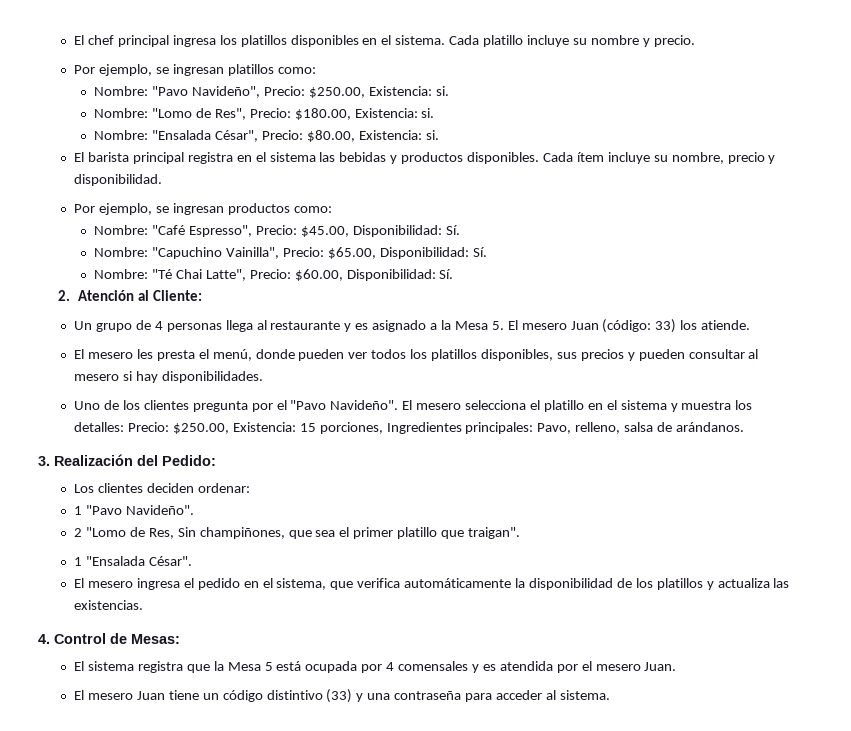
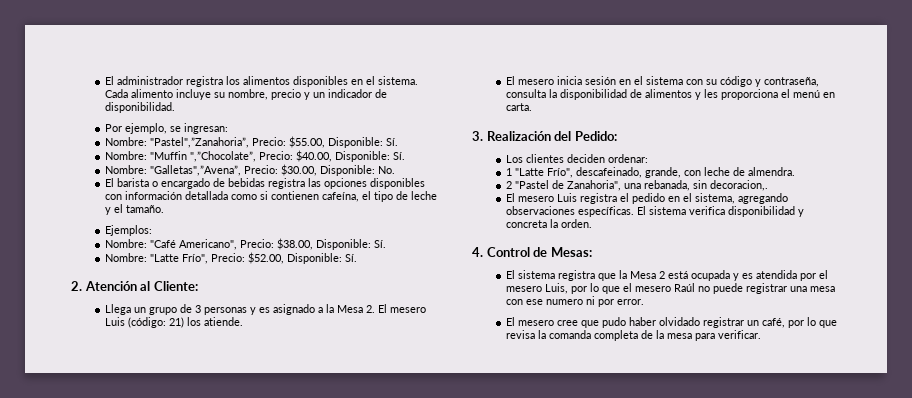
[74,35,287,47] El chef principal ingresa los platillos -> [104,76,290,87] El administrador registra los alimentos
[483,35,695,47] [74,64,316,76] [94,86,449,98] [94,108,435,120] [94,130,439,142] [74,152,604,164] platillo incluye su nombre y precio. // Por ejemplo, se ingresan platillos como: // Nombre: "Pavo Navideño", Precio: $250.00, Existencia: si. // Nombre: "Lomo de Res", Precio: $180.00, Existencia: si. // Nombre: "Ensalada César", Precio: $80.00, Existencia: si. // El barista principal registra en el sistema las bebidas y productos disponibles. Cada ítem -> [130,89,173,98] alimento
(776, 159) none -> [312,89,387,98] un indicador de
[172,203,332,215] [94,225,460,237] [94,247,487,259] [94,269,454,281] [58,290,202,301] [74,320,341,332] ingresan productos como: // Nombre: "Café Espresso", Precio: $45.00, Disponibilidad: Sí. // Nombre: "Capuchino Vainilla", Precio: $65.00, Disponibilidad: Sí. // Nombre: "Té Chai Latte", Precio: $60.00, Disponibilidad: Sí. // 2. Atención al Cliente: // Un grupo de 4 personas llega al restaurante -> [183,123,228,134] [104,136,398,148] [104,150,405,162] [104,164,395,176] [104,178,425,189] [104,191,437,202] [104,204,164,215] [104,225,152,236] [104,238,386,250] [104,252,357,264] [71,281,198,291] [104,304,247,315] ingresan: // Nombre: "Pastel",”Zanahoria”, Precio: $55.00, Disponible: Sí. // Nombre: "Muffin ",”Chocolate”, Precio: $40.00, Disponible: Sí. // Nombre: "Galletas",”Avena”, Precio: $30.00, Disponible: No. // El barista o encargado de bebidas registra las opciones disponibles con información detallada como si contienen cafeína, el tipo de leche y el tamaño. // Ejemplos: // Nombre: "Café Americano", Precio: $38.00, Disponible: Sí. // Nombre: "Latte Frío", Precio: $52.00, Disponible: Sí. // 2. Atención al Cliente: // Llega un grupo de 3 personas
[491,319,677,333] 5. El mesero Juan (código: 33) -> [365,304,426,313] [104,317,184,328] 2. El mesero Luis (código: 21)
[136,349,759,361] [74,371,263,383] [74,400,753,412] [74,422,744,434] les presta el menú, donde pueden ver todos los platillos disponibles, sus precios y pueden consultar al mesero si hay disponibilidades. // Uno de los clientes pregunta por el "Pavo Navideño". El mesero selecciona el platillo en el sistema y muestra los detalles: Precio: $250.00, Existencia: 15 porciones, Ingredientes principales: Pavo, relleno, salsa de arándanos. -> [556,76,819,87] [505,89,835,100] [505,103,532,111] inicia sesión en el sistema con su código y contraseña, consulta la disponibilidad de alimentos y les proporciona el menú en carta.
[85,505,194,515] [74,527,520,539] [74,556,192,566] [74,578,180,590] "Pavo Navideño". // 2 "Lomo de Res, Sin champiñones, que sea el primer platillo que traigan". // 1 "Ensalada César". // El mesero ingresa -> [514,167,795,178] [505,180,768,191] [505,193,617,204] "Latte Frío", descafeinado, grande, con leche de almendra. // 2 "Pastel de Zanahoria", una rebanada, sin decoracion,. // El mesero Luis registra
[330,578,790,590] [74,600,144,610] que verifica automáticamente la disponibilidad de los platillos y actualiza las existencias. -> [737,193,788,204] [505,206,804,217] [505,219,592,228] agregando observaciones específicas. El sistema verifica disponibilidad y concreta la orden.
[264,662,273,671] 5 -> [658,271,665,279] 2
[361,661,469,673] por 4 comensales -> (730, 275) none
[644,662,677,671] [74,689,610,703] Juan. // El mesero Juan tiene un código distintivo (33) y una contraseña para acceder al sistema. -> [544,283,835,294] [505,296,644,307] [505,317,837,328] [505,330,761,341] Luis, por lo que el mesero Raúl no puede registrar una mesa con ese numero ni por error. // El mesero cree que pudo haber olvidado registrar un café, por lo que revisa la comanda completa de la mesa para verificar.

